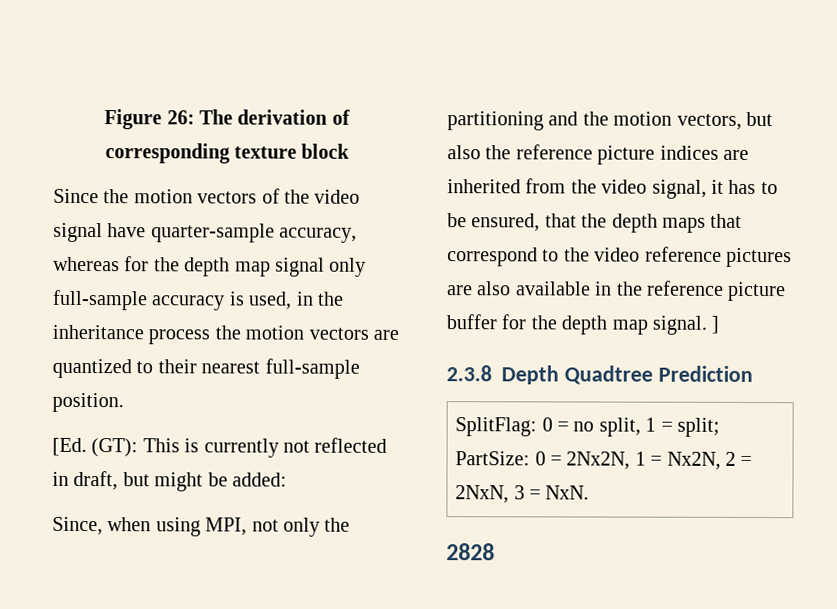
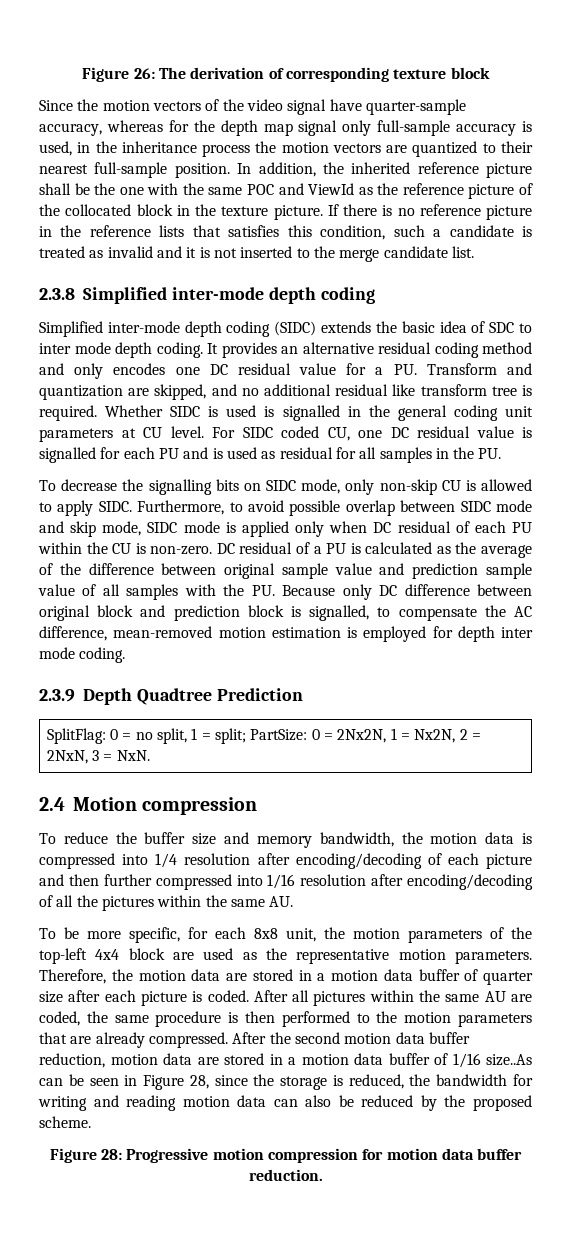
[52,437,388,458] [52,470,287,492] [52,516,351,537] [447,111,773,131] [447,144,749,165] [447,178,778,199] [447,213,743,233] [447,246,792,268] [447,280,787,302] [446,314,720,335] [446,365,492,382] // [Ed. (GT): This is currently not reflected in draft, but might be added: // Since, when using MPI, not only the partitioning and the motion vectors, but also the reference picture indices are inherited from the video signal, it has to be ensured, that the depth maps that correspond to the video reference pictures are also available in the reference picture buffer for the depth map signal. ] // 2.3.8 -> [237,162,532,178] [39,183,533,199] [39,204,532,220] [39,225,532,240] [39,246,474,262] [39,287,375,304] [39,321,532,337] [39,342,532,358] [39,363,532,379] [39,384,532,400] [39,405,534,421] [39,426,532,442] [39,447,502,463] [39,479,533,495] [39,500,532,516] [39,521,532,537] [38,542,532,558] [39,563,532,579] [38,584,532,600] [39,605,532,621] [39,626,533,642] [39,647,126,663] [39,689,75,702] In addition, the inherited reference picture shall be the one with the same POC and ViewId as the reference picture of the collocated block in the texture picture. If there is no reference picture in the reference lists that satisfies this condition, such a candidate is treated as invalid and it is not inserted to the merge candidate list. // 2.3.8 Simplified inter-mode depth coding // Simplified inter-mode depth coding (SIDC) extends the basic idea of SDC to inter mode depth coding. It provides an alternative residual coding method and only encodes one DC residual value for a PU. Transform and quantization are skipped, and no additional residual like transform tree is required. Whether SIDC is used is signalled in the general coding unit parameters at CU level. For SIDC coded CU, one DC residual value is signalled for each PU and is used as residual for all samples in the PU. // To decrease the signalling bits on SIDC mode, only non-skip CU is allowed to apply SIDC. Furthermore, to avoid possible overlap between SIDC mode and skip mode, SIDC mode is applied only when DC residual of each PU within the CU is non-zero. DC residual of a PU is calculated as the average of the difference between original sample value and prediction sample value of all samples with the PU. Because only DC difference between original block and prediction block is signalled, to compensate the AC difference, mean-removed motion estimation is employed for depth inter mode coding. // 2.3.9
[446,543,495,561] 2828 -> [39,797,258,815] [39,832,532,848] [39,853,532,869] [39,874,533,890] [39,895,294,911] [39,927,532,943] [39,948,532,964] [39,969,533,985] [39,990,532,1006] [39,1011,533,1027] [39,1032,470,1048] [39,1053,532,1068] [39,1074,533,1090] [38,1095,533,1111] [39,1116,91,1128] [49,1148,523,1163] [248,1169,323,1181] 2.4 Motion compression // To reduce the buffer size and memory bandwidth, the motion data is compressed into 1/4 resolution after encoding/decoding of each picture and then further compressed into 1/16 resolution after encoding/decoding of all the pictures within the same AU. // To be more specific, for each 8x8 unit, the motion parameters of the top-left 4x4 block are used as the representative motion parameters. Therefore, the motion data are stored in a motion data buffer of quarter size after each picture is coded. After all pictures within the same AU are coded, the same procedure is then performed to the motion parameters that are already compressed. After the second motion data buffer reduction, motion data are stored in a motion data buffer of 1/16 size..As can be seen in Figure 28, since the storage is reduced, the bandwidth for writing and reading motion data can also be reduced by the proposed scheme. // Figure 28: Progressive motion compression for motion data buffer reduction.

